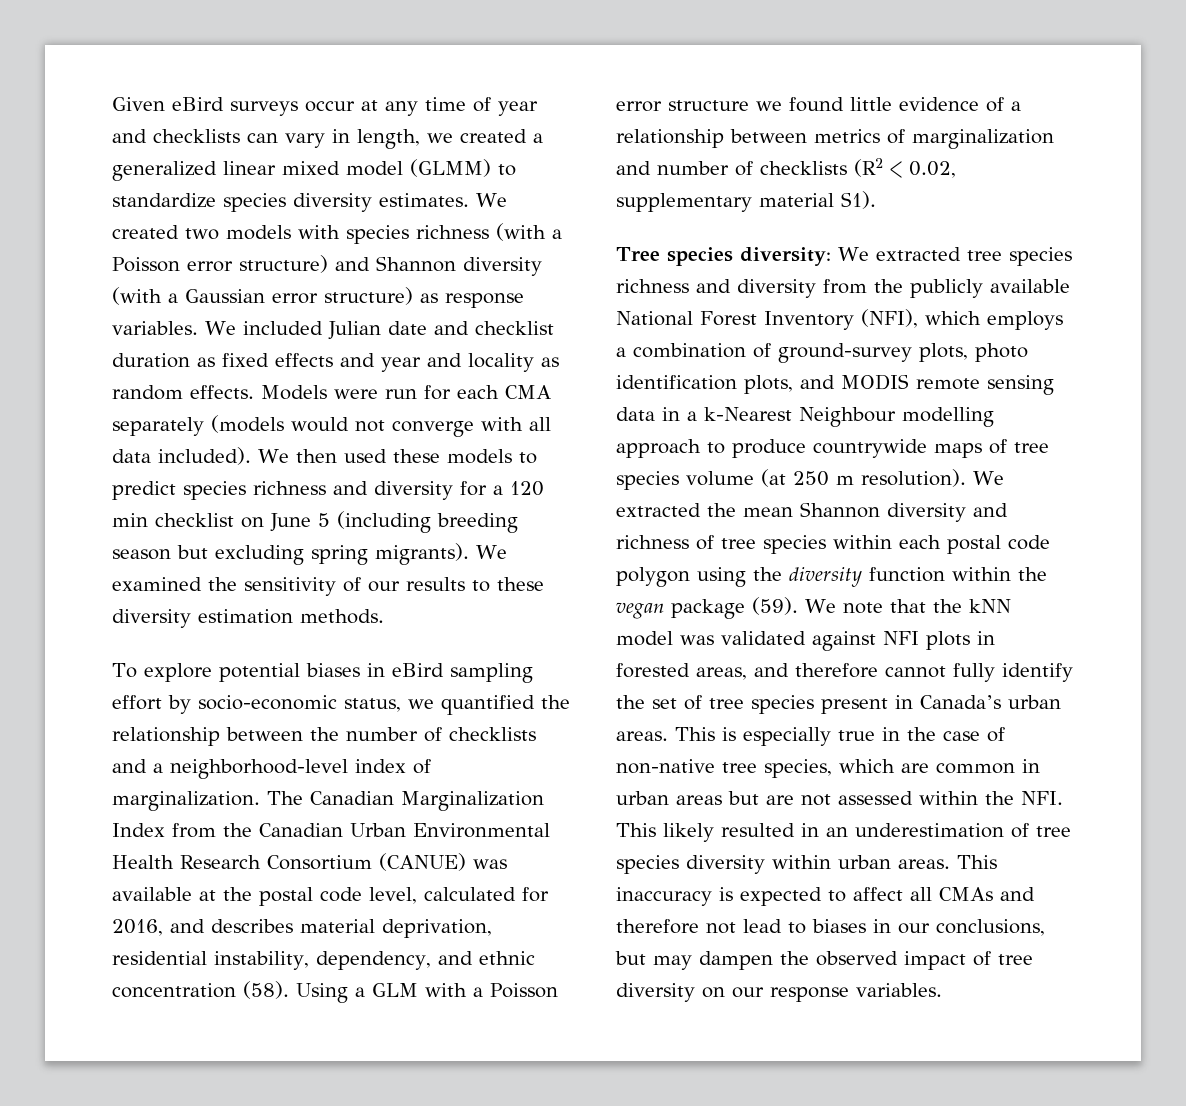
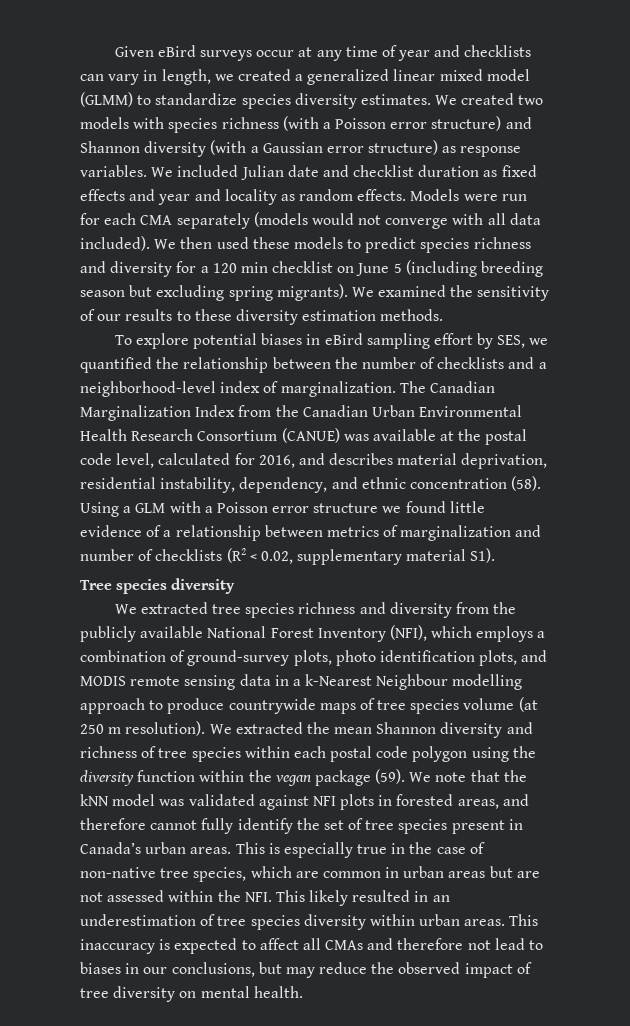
[198,695,401,712] socio-economic status, -> [497,335,526,348] SES,
[739,247,831,266] diversity: -> [171,578,236,594] diversity //
[699,951,773,970] dampen -> [319,962,368,974] reduce
[732,983,942,1002] our response variables. -> [200,986,303,998] mental health.

